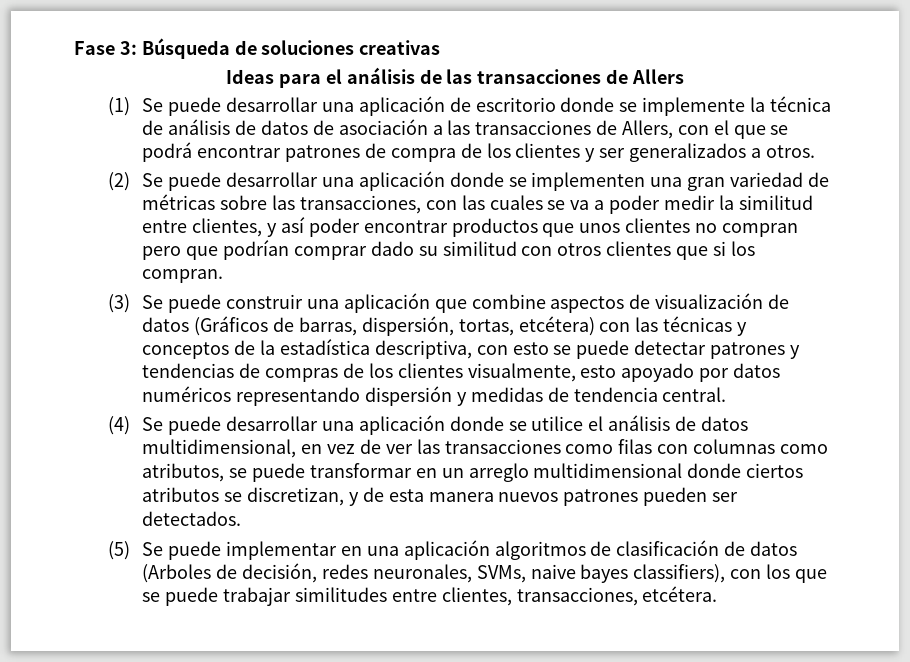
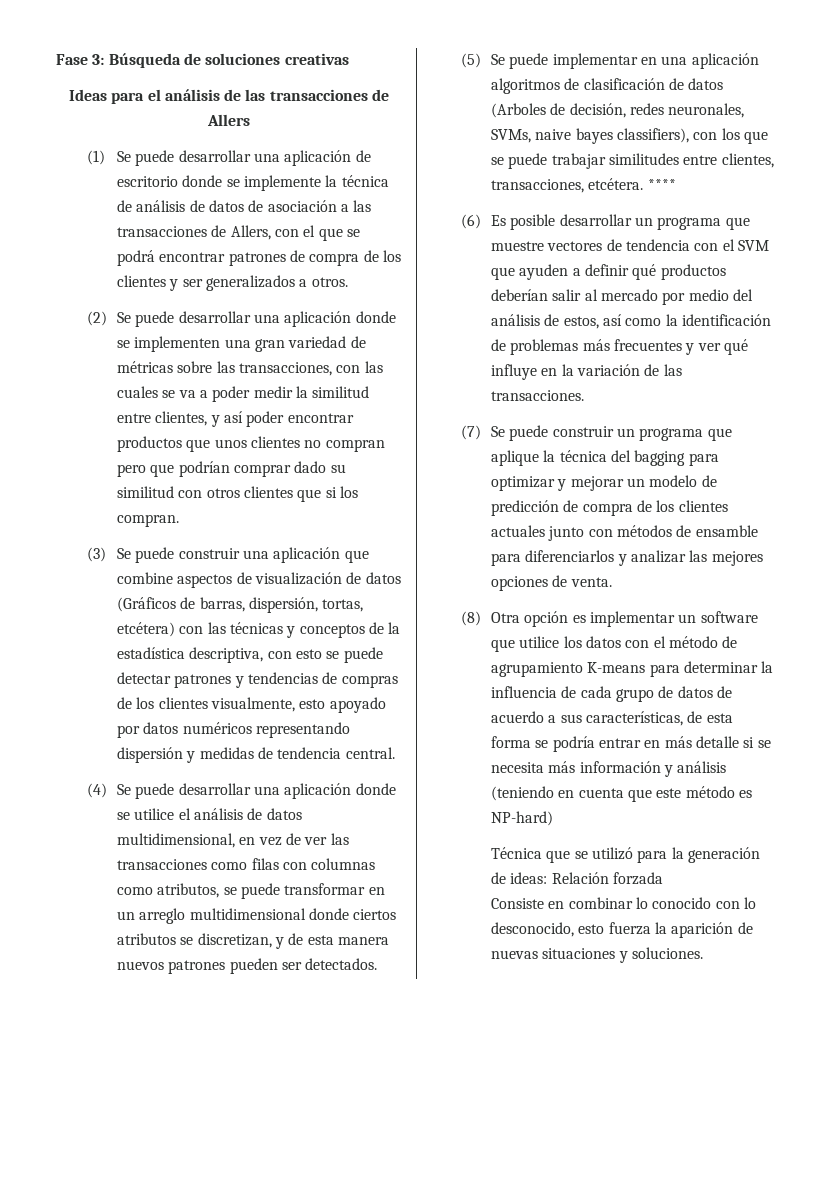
(718, 594) none -> [647,179,676,190] [460,214,750,230] [491,239,770,251] [491,264,726,280] [491,289,754,305] [491,314,772,329] [491,339,749,355] [491,364,682,380] [491,390,585,401] [460,425,732,441] [491,450,719,466] [491,475,717,491] [491,500,728,516] [491,525,758,541] [491,550,763,566] [491,575,612,591] [460,611,758,627] [491,636,738,652] [491,661,774,677] [491,686,733,702] [491,711,733,726] [491,736,771,752] [491,761,727,777] [491,786,753,802] [491,811,554,826] [491,847,761,863] [491,872,664,885] [491,897,757,909] [491,922,753,938] [491,947,704,963] **** // (6) Es posible desarrollar un programa que muestre vectores de tendencia con el SVM que ayuden a definir qué productos deberían salir al mercado por medio del análisis de estos, así como la identificación de problemas más frecuentes y ver qué influye en la variación de las transacciones. // (7) Se puede construir un programa que aplique la técnica del bagging para optimizar y mejorar un modelo de predicción de compra de los clientes actuales junto con métodos de ensamble para diferenciarlos y analizar las mejores opciones de venta. // (8) Otra opción es implementar un software que utilice los datos con el método de agrupamiento K-means para determinar la influencia de cada grupo de datos de acuerdo a sus características, de esta forma se podría entrar en más detalle si se necesita más información y análisis (teniendo en cuenta que este método es NP-hard) // Técnica que se utilizó para la generación de ideas: Relación forzada // Consiste en combinar lo conocido con lo desconocido, esto fuerza la aparición de nuevas situaciones y soluciones.

